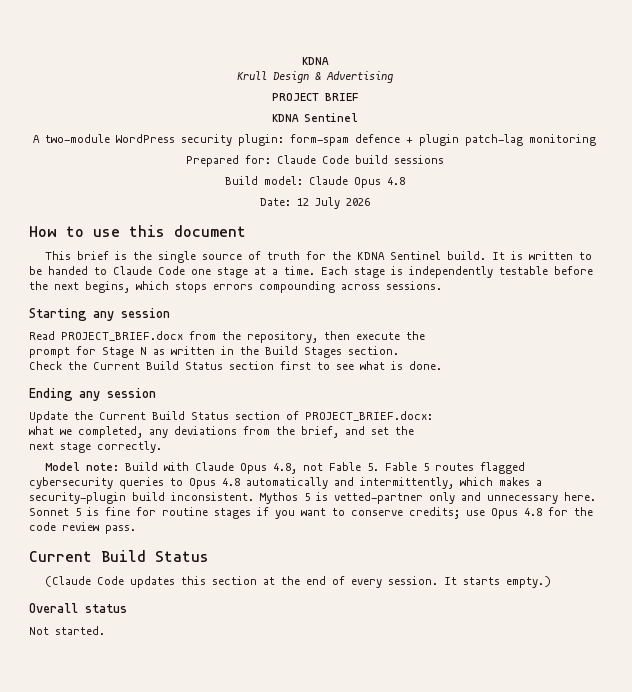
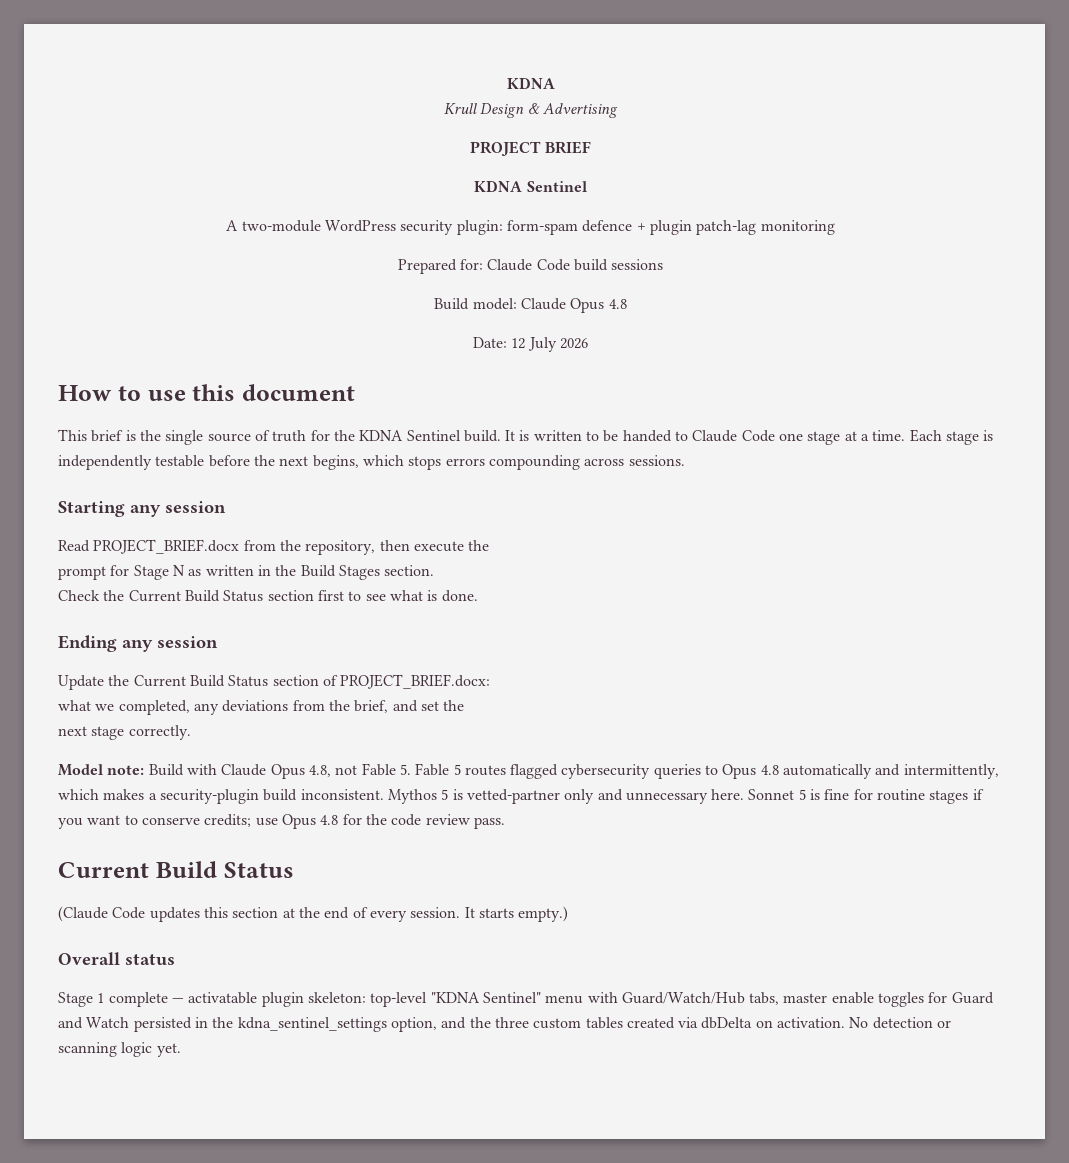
[29,626,105,635] Not started. -> [58,992,994,1007] [58,1017,952,1032] [58,1042,181,1057] Stage 1 complete — activatable plugin skeleton: top-level "KDNA Sentinel" menu with Guard/Watch/Hub tabs, master enable toggles for Guard and Watch persisted in the kdna_sentinel_settings option, and the three custom tables created via dbDelta on activation. No detection or scanning logic yet.

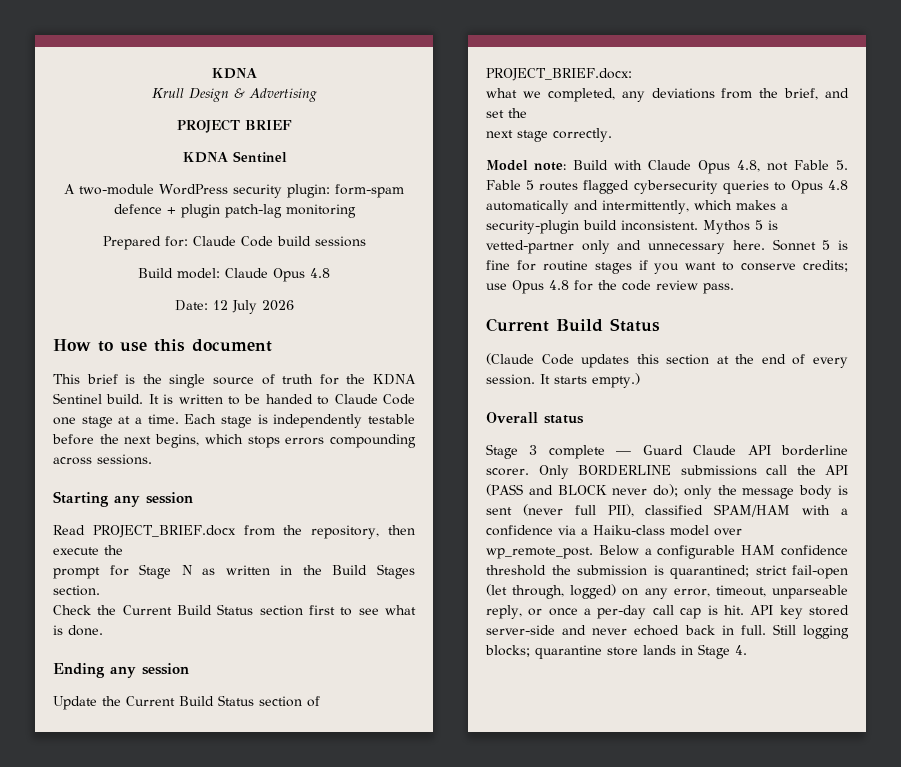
[97,993,105,1003] 1 -> [529,445,538,455] 3
[188,992,994,1007] [58,1017,952,1032] [58,1042,181,1057] activatable plugin skeleton: top-level "KDNA Sentinel" menu with Guard/Watch/Hub tabs, master enable toggles for Guard and Watch persisted in the kdna_sentinel_settings option, and the three custom tables created via dbDelta on activation. No detection or scanning logic yet. -> [642,445,848,456] [486,465,848,479] [486,484,848,499] [486,504,848,517] [486,525,742,536] [486,545,848,559] [486,565,848,579] [486,584,848,599] [486,605,849,619] [486,624,849,639] [485,644,747,659] Guard Claude API borderline scorer. Only BORDERLINE submissions call the API (PASS and BLOCK never do); only the message body is sent (never full PII), classified SPAM/HAM with a confidence via a Haiku-class model over wp_remote_post. Below a configurable HAM confidence threshold the submission is quarantined; strict fail-open (let through, logged) on any error, timeout, unparseable reply, or once a per-day call cap is hit. API key stored server-side and never echoed back in full. Still logging blocks; quarantine store lands in Stage 4.

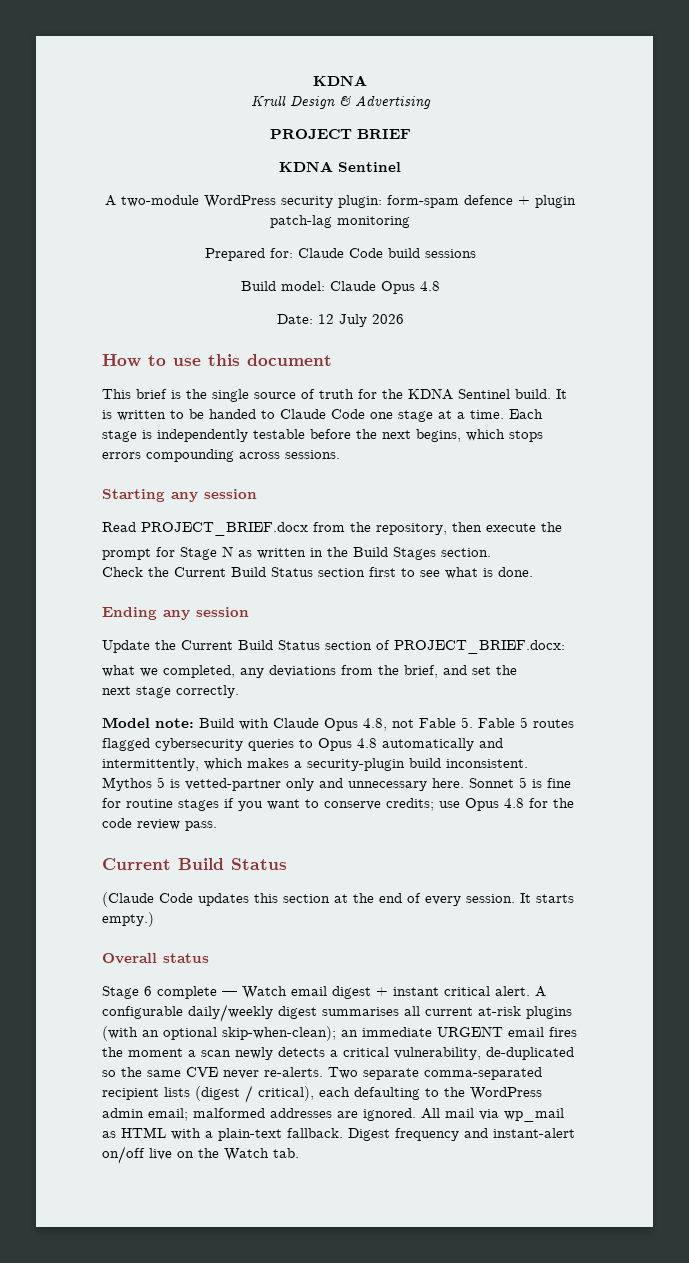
[529,445,538,455] 3 -> [144,986,152,996] 6
[642,445,848,456] [486,465,848,479] [486,484,848,499] [486,504,848,517] [486,525,742,536] [486,545,848,559] [486,565,848,579] [486,584,848,599] [486,605,849,619] [486,624,849,639] [485,644,747,659] Guard Claude API borderline scorer. Only BORDERLINE submissions call the API (PASS and BLOCK never do); only the message body is sent (never full PII), classified SPAM/HAM with a confidence via a Haiku-class model over wp_remote_post. Below a configurable HAM confidence threshold the submission is quarantined; strict fail-open (let through, logged) on any error, timeout, unparseable reply, or once a per-day call cap is hit. API key stored server-side and never echoed back in full. Still logging blocks; quarantine store lands in Stage 4. -> [242,986,546,999] [102,1004,572,1022] [102,1026,577,1041] [102,1047,574,1060] [102,1067,542,1080] [102,1085,542,1103] [102,1108,564,1122] [102,1127,575,1141] [102,1146,299,1164] Watch email digest + instant critical alert. A configurable daily/weekly digest summarises all current at-risk plugins (with an optional skip-when-clean); an immediate URGENT email fires the moment a scan newly detects a critical vulnerability, de-duplicated so the same CVE never re-alerts. Two separate comma-separated recipient lists (digest / critical), each defaulting to the WordPress admin email; malformed addresses are ignored. All mail via wp_mail as HTML with a plain-text fallback. Digest frequency and instant-alert on/off live on the Watch tab.

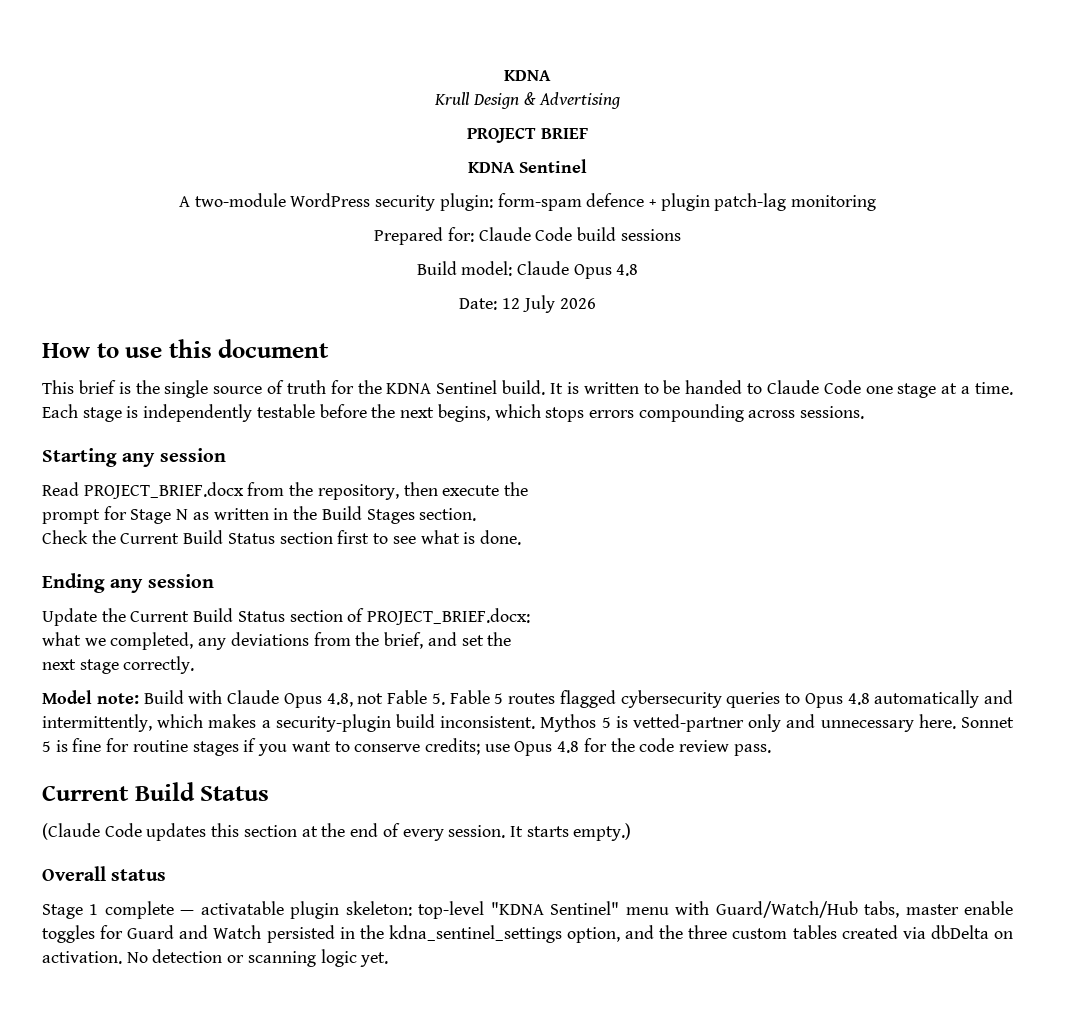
[144,986,152,996] 6 -> [89,904,99,915] 1
[242,986,546,999] [102,1004,572,1022] [102,1026,577,1041] [102,1047,574,1060] [102,1067,542,1080] [102,1085,542,1103] [102,1108,564,1122] [102,1127,575,1141] [102,1146,299,1164] Watch email digest + instant critical alert. A configurable daily/weekly digest summarises all current at-risk plugins (with an optional skip-when-clean); an immediate URGENT email fires the moment a scan newly detects a critical vulnerability, de-duplicated so the same CVE never re-alerts. Two separate comma-separated recipient lists (digest / critical), each defaulting to the WordPress admin email; malformed addresses are ignored. All mail via wp_mail as HTML with a plain-text fallback. Digest frequency and instant-alert on/off live on the Watch tab. -> [200,901,1014,919] [42,925,1013,943] [42,949,389,967] activatable plugin skeleton: top-level "KDNA Sentinel" menu with Guard/Watch/Hub tabs, master enable toggles for Guard and Watch persisted in the kdna_sentinel_settings option, and the three custom tables created via dbDelta on activation. No detection or scanning logic yet.

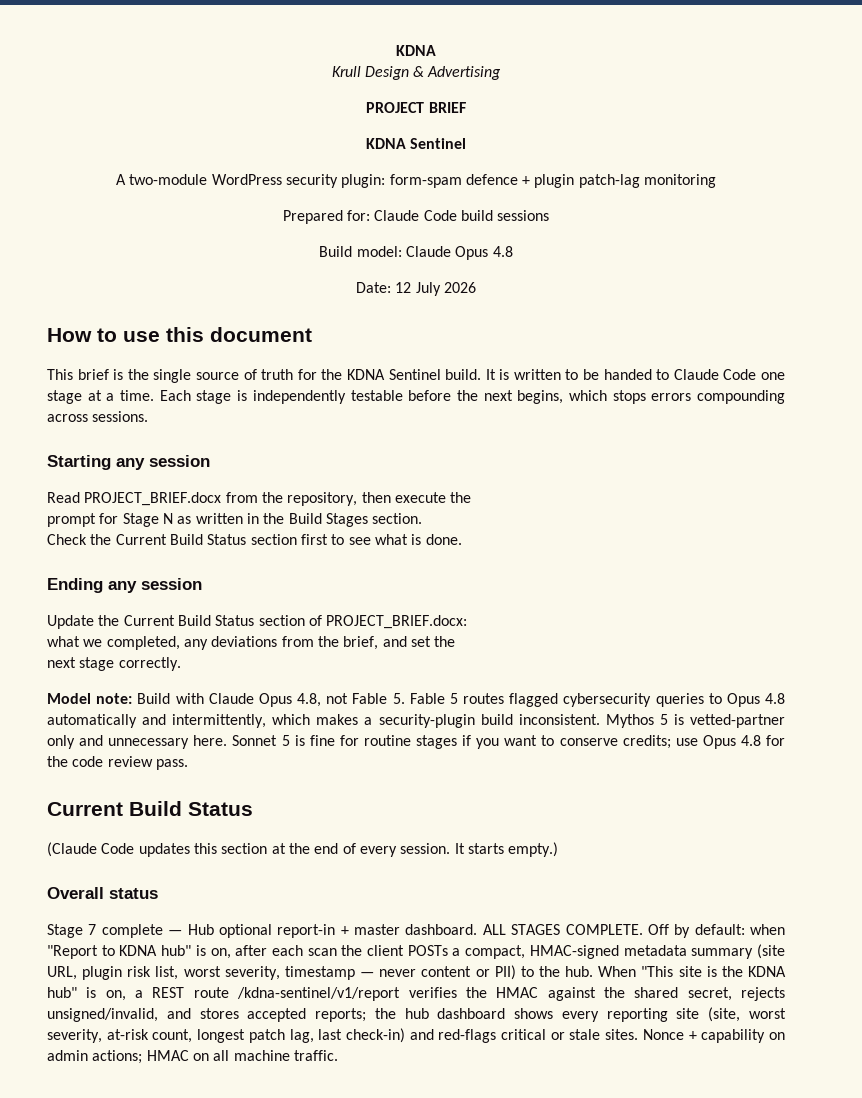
[89,904,99,915] 1 -> [88,924,97,935] 7
[200,901,1014,919] [42,925,1013,943] [42,949,389,967] activatable plugin skeleton: top-level "KDNA Sentinel" menu with Guard/Watch/Hub tabs, master enable toggles for Guard and Watch persisted in the kdna_sentinel_settings option, and the three custom tables created via dbDelta on activation. No detection or scanning logic yet. -> [187,924,785,938] [47,944,785,959] [47,965,786,980] [47,987,785,1001] [47,1007,786,1022] [47,1028,786,1043] [47,1050,338,1064] Hub optional report-in + master dashboard. ALL STAGES COMPLETE. Off by default: when "Report to KDNA hub" is on, after each scan the client POSTs a compact, HMAC-signed metadata summary (site URL, plugin risk list, worst severity, timestamp — never content or PII) to the hub. When "This site is the KDNA hub" is on, a REST route /kdna-sentinel/v1/report verifies the HMAC against the shared secret, rejects unsigned/invalid, and stores accepted reports; the hub dashboard shows every reporting site (site, worst severity, at-risk count, longest patch lag, last check-in) and red-flags critical or stale sites. Nonce + capability on admin actions; HMAC on all machine traffic.

